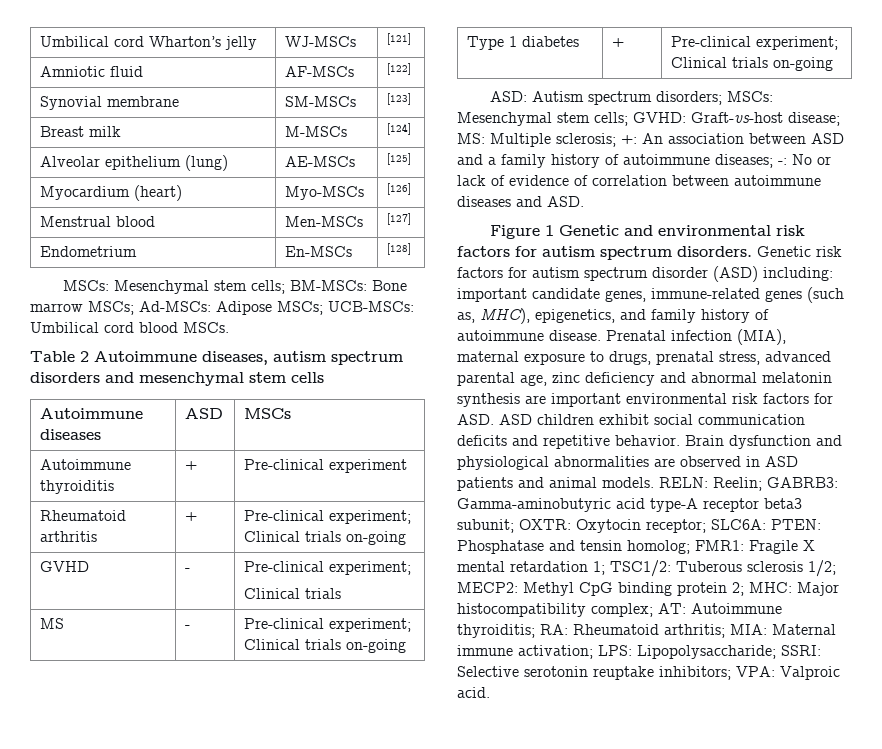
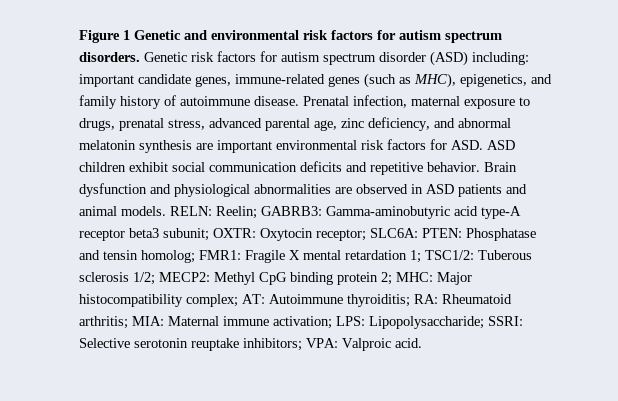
[39,36,257,50] [284,36,356,47] [386,33,411,45] [39,66,143,77] [284,66,354,77] [386,63,411,75] [39,96,179,110] [284,96,356,107] [386,93,411,105] [39,126,121,137] [284,126,347,137] [386,123,411,135] [39,155,228,171] [284,156,355,167] [386,153,411,165] [39,185,182,201] [284,186,364,200] [386,183,411,195] [39,216,155,227] [284,216,363,227] [386,213,411,225] [39,246,137,257] [284,246,352,257] [386,243,411,255] [62,280,407,294] [30,301,414,315] [30,322,229,333] [30,351,403,365] [30,372,324,386] [39,408,143,419] [39,429,101,440] [184,408,223,419] [243,408,291,419] [39,459,131,470] [39,480,114,494] [184,461,197,470] [243,459,407,473] [39,510,126,521] [39,531,97,542] [184,512,197,521] [243,510,411,524] [243,531,406,545] [39,561,89,572] [184,568,190,572] [243,561,411,575] [243,588,341,599] [39,618,64,629] [184,625,190,629] [243,618,411,632] [243,639,406,653] [466,36,579,50] [611,38,624,47] [670,36,838,50] [670,57,833,71] [489,91,773,105] [457,112,840,126] [457,133,844,147] [457,154,831,168] [457,175,821,186] [457,196,584,207] Umbilical cord Wharton’s jelly | WJ-MSCs | [121] // Amniotic fluid | AF-MSCs | [122] // Synovial membrane | SM-MSCs | [123] // Breast milk | M-MSCs | [124] // Alveolar epithelium (lung) | AE-MSCs | [125] // Myocardium (heart) | Myo-MSCs | [126] // Menstrual blood | Men-MSCs | [127] // Endometrium | En-MSCs | [128] // MSCs: Mesenchymal stem cells; BM-MSCs: Bone marrow MSCs; Ad-MSCs: Adipose MSCs; UCB-MSCs: Umbilical cord blood MSCs. // Table 2 Autoimmune diseases, autism spectrum disorders and mesenchymal stem cells // Autoimmune diseases | ASD | MSCs // Autoimmune thyroiditis | + | Pre-clinical experiment // Rheumatoid arthritis | + | Pre-clinical experiment; Clinical trials on-going // GVHD | - | Pre-clinical experiment; // Clinical trials // MS | - | Pre-clinical experiment; Clinical trials on-going // Type 1 diabetes | + | Pre-clinical experiment; Clinical trials on-going // ASD: Autism spectrum disorders; MSCs: Mesenchymal stem cells; GVHD: Graft-vs-host disease; MS: Multiple sclerosis; +: An association between ASD and a family history of autoimmune diseases; -: No or lack of evidence of correlation between autoimmune diseases and ASD. // -> (79, 36) none
[457,312,475,323] as, -> [399,77,411,84] as
[671,329,786,345] infection (MIA), -> [353,95,407,108] infection,
[585,372,655,386] deficiency -> [368,117,430,131] deficiency,

